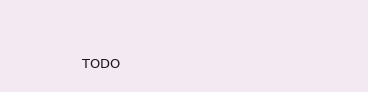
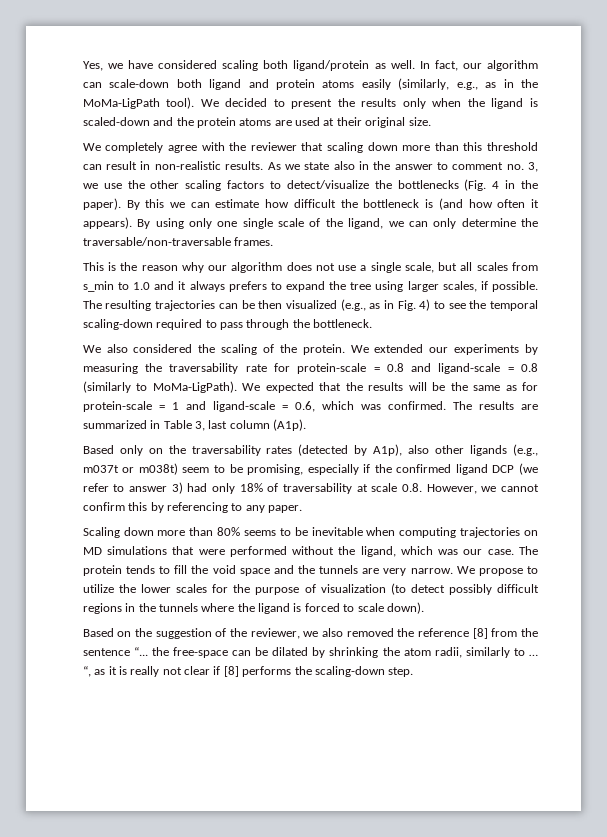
[80,59,120,68] TODO -> [82,60,538,71] [82,78,538,90] [82,97,538,109] [82,117,431,128] [82,142,538,153] [82,161,538,172] [82,179,538,191] [82,198,539,210] [82,217,538,229] [82,237,274,246] [82,262,538,273] [82,281,538,292] [82,299,538,311] [82,319,373,330] [82,344,538,355] [82,363,538,374] [82,381,539,393] [82,401,538,412] [82,419,307,431] [82,444,539,456] [82,463,538,475] [82,482,540,494] [82,502,303,513] [82,527,538,538] [82,546,538,557] [82,565,538,576] [82,583,539,595] [82,602,424,614] [82,628,539,639] [82,647,538,658] [82,666,414,677] Yes, we have considered scaling both ligand/protein as well. In fact, our algorithm can scale-down both ligand and protein atoms easily (similarly, e.g., as in the MoMa-LigPath tool). We decided to present the results only when the ligand is scaled-down and the protein atoms are used at their original size. // We completely agree with the reviewer that scaling down more than this threshold can result in non-realistic results. As we state also in the answer to comment no. 3, we use the other scaling factors to detect/visualize the bottlenecks (Fig. 4 in the paper). By this we can estimate how difficult the bottleneck is (and how often it appears). By using only one single scale of the ligand, we can only determine the traversable/non-traversable frames. // This is the reason why our algorithm does not use a single scale, but all scales from s_min to 1.0 and it always prefers to expand the tree using larger scales, if possible. The resulting trajectories can be then visualized (e.g., as in Fig. 4) to see the temporal scaling-down required to pass through the bottleneck. // We also considered the scaling of the protein. We extended our experiments by measuring the traversability rate for protein-scale = 0.8 and ligand-scale = 0.8 (similarly to MoMa-LigPath). We expected that the results will be the same as for protein-scale = 1 and ligand-scale = 0.6, which was confirmed. The results are summarized in Table 3, last column (A1p). // Based only on the traversability rates (detected by A1p), also other ligands (e.g., m037t or m038t) seem to be promising, especially if the confirmed ligand DCP (we refer to answer 3) had only 18% of traversability at scale 0.8. However, we cannot confirm this by referencing to any paper. // Scaling down more than 80% seems to be inevitable when computing trajectories on MD simulations that were performed without the ligand, which was our case. The protein tends to fill the void space and the tunnels are very narrow. We propose to utilize the lower scales for the purpose of visualization (to detect possibly difficult regions in the tunnels where the ligand is forced to scale down). // Based on the suggestion of the reviewer, we also removed the reference [8] from the sentence “... the free-space can be dilated by shrinking the atom radii, similarly to … “, as it is really not clear if [8] performs the scaling-down step.

